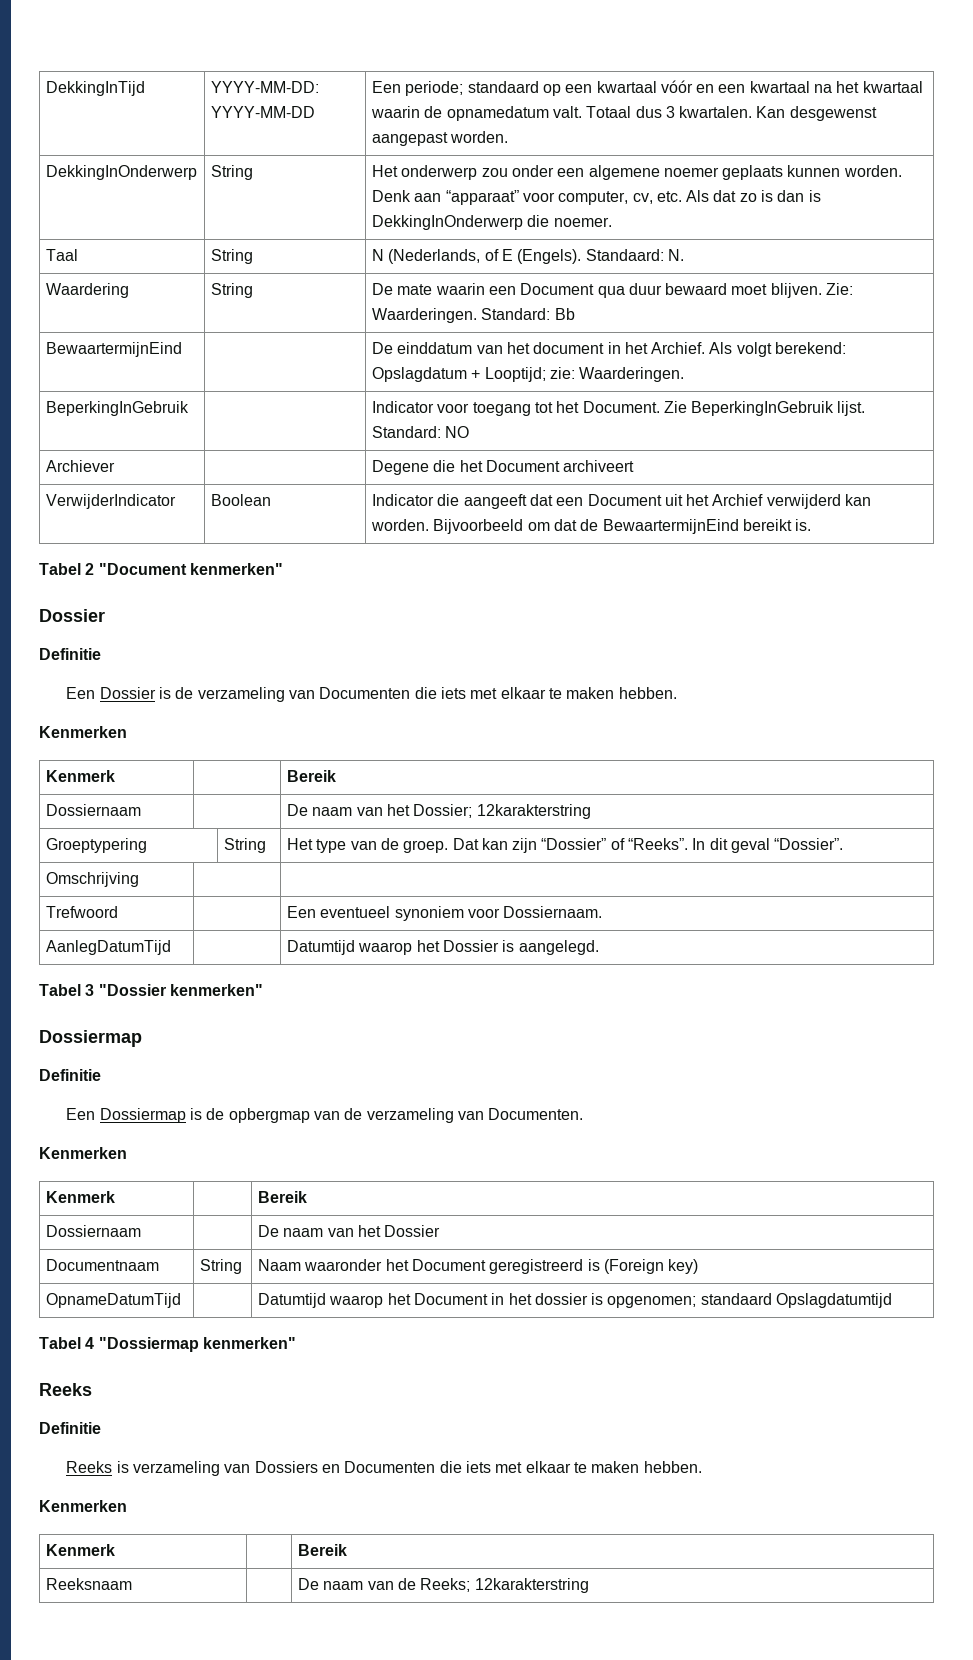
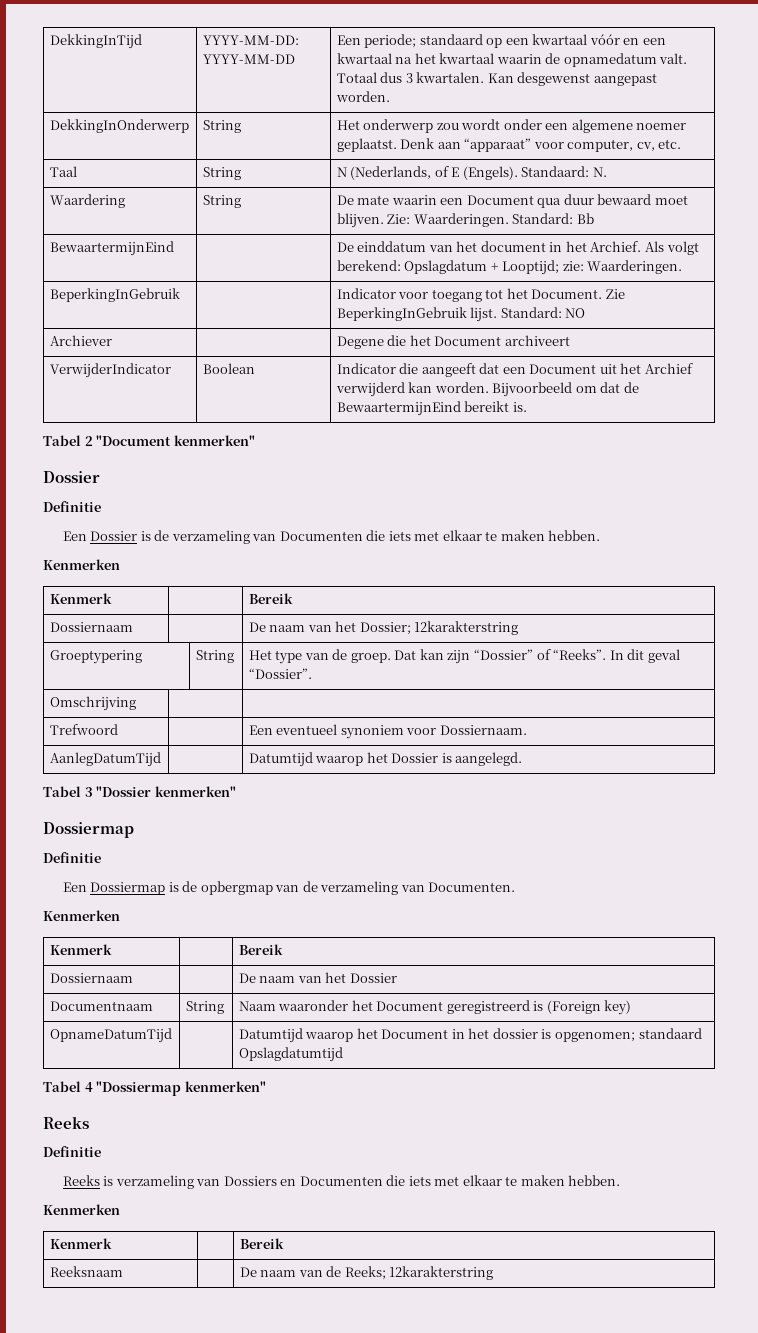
(508, 172) none -> [461,119,501,130] wordt
[722,165,902,180] geplaats kunnen worden. -> [336,138,397,152] geplaatst.
[686,190,821,202] [371,215,612,230] Als dat zo is dan is DekkingInOnderwerp die noemer. -> (682, 144) none

